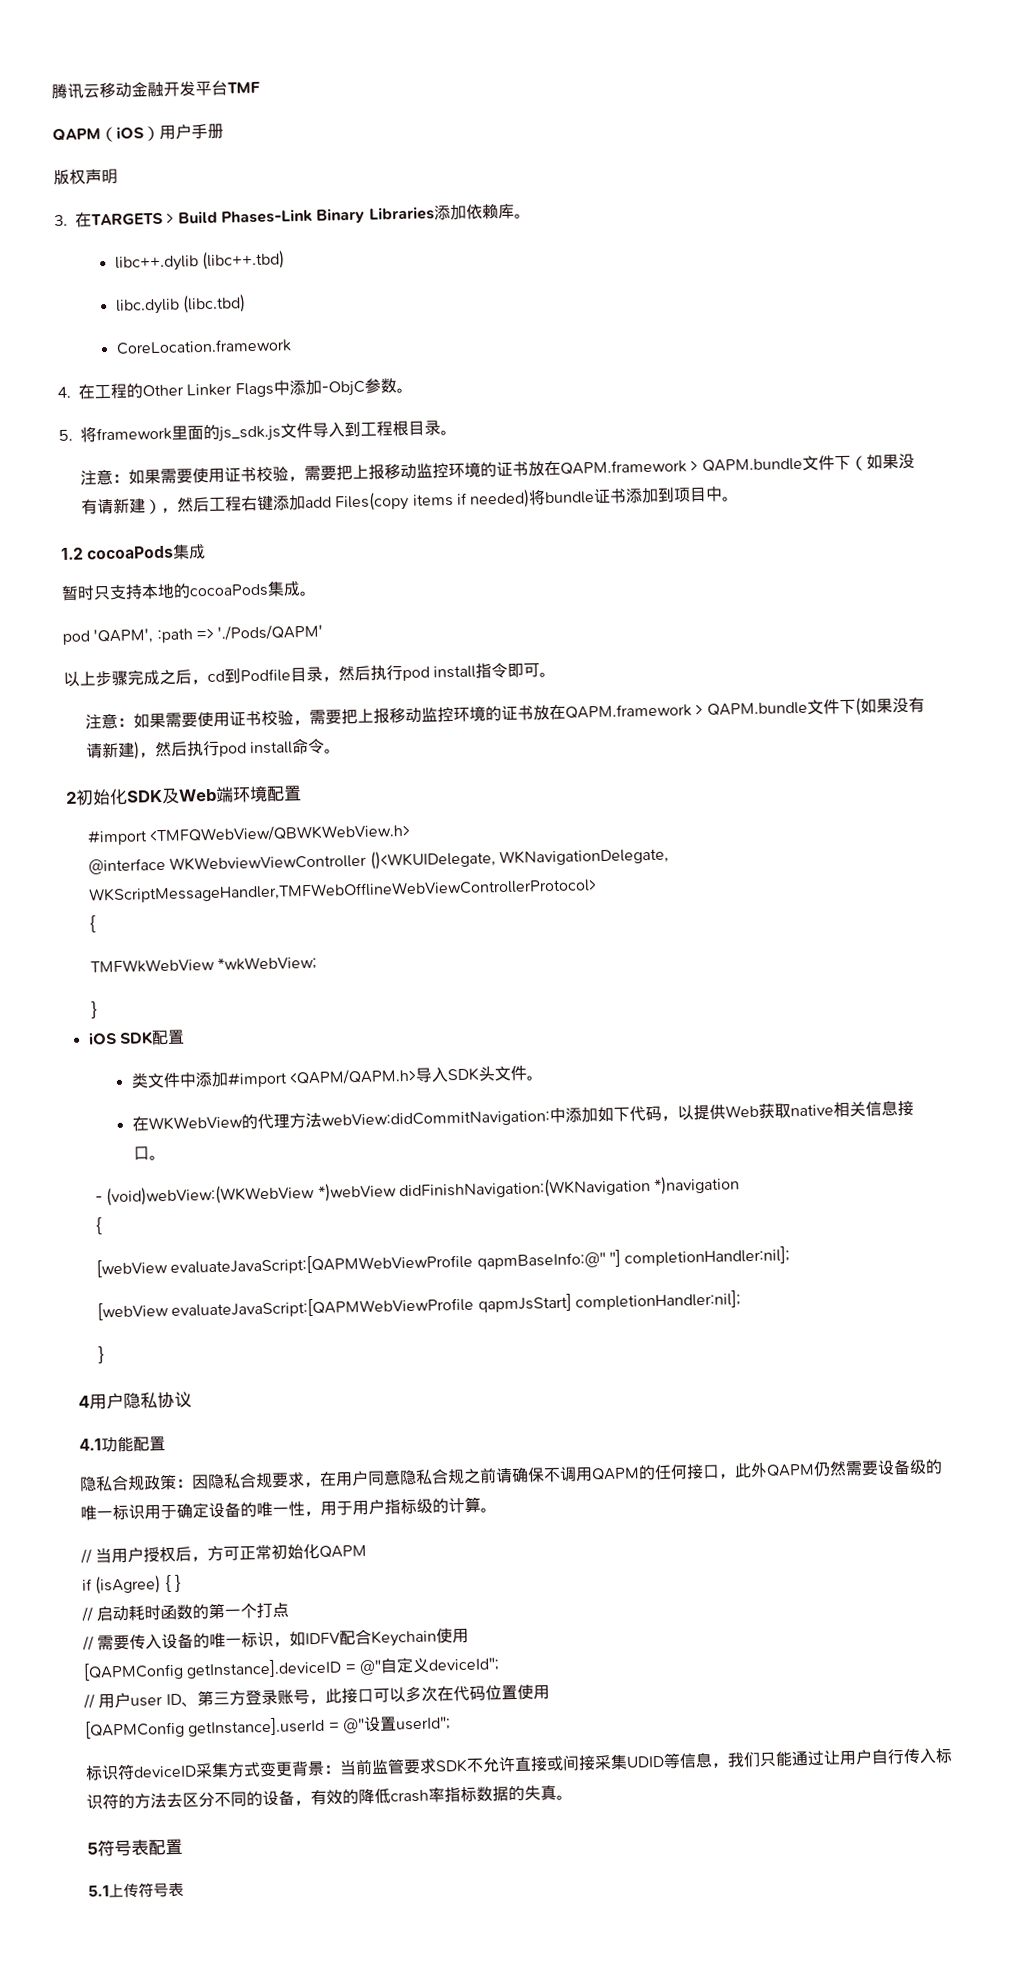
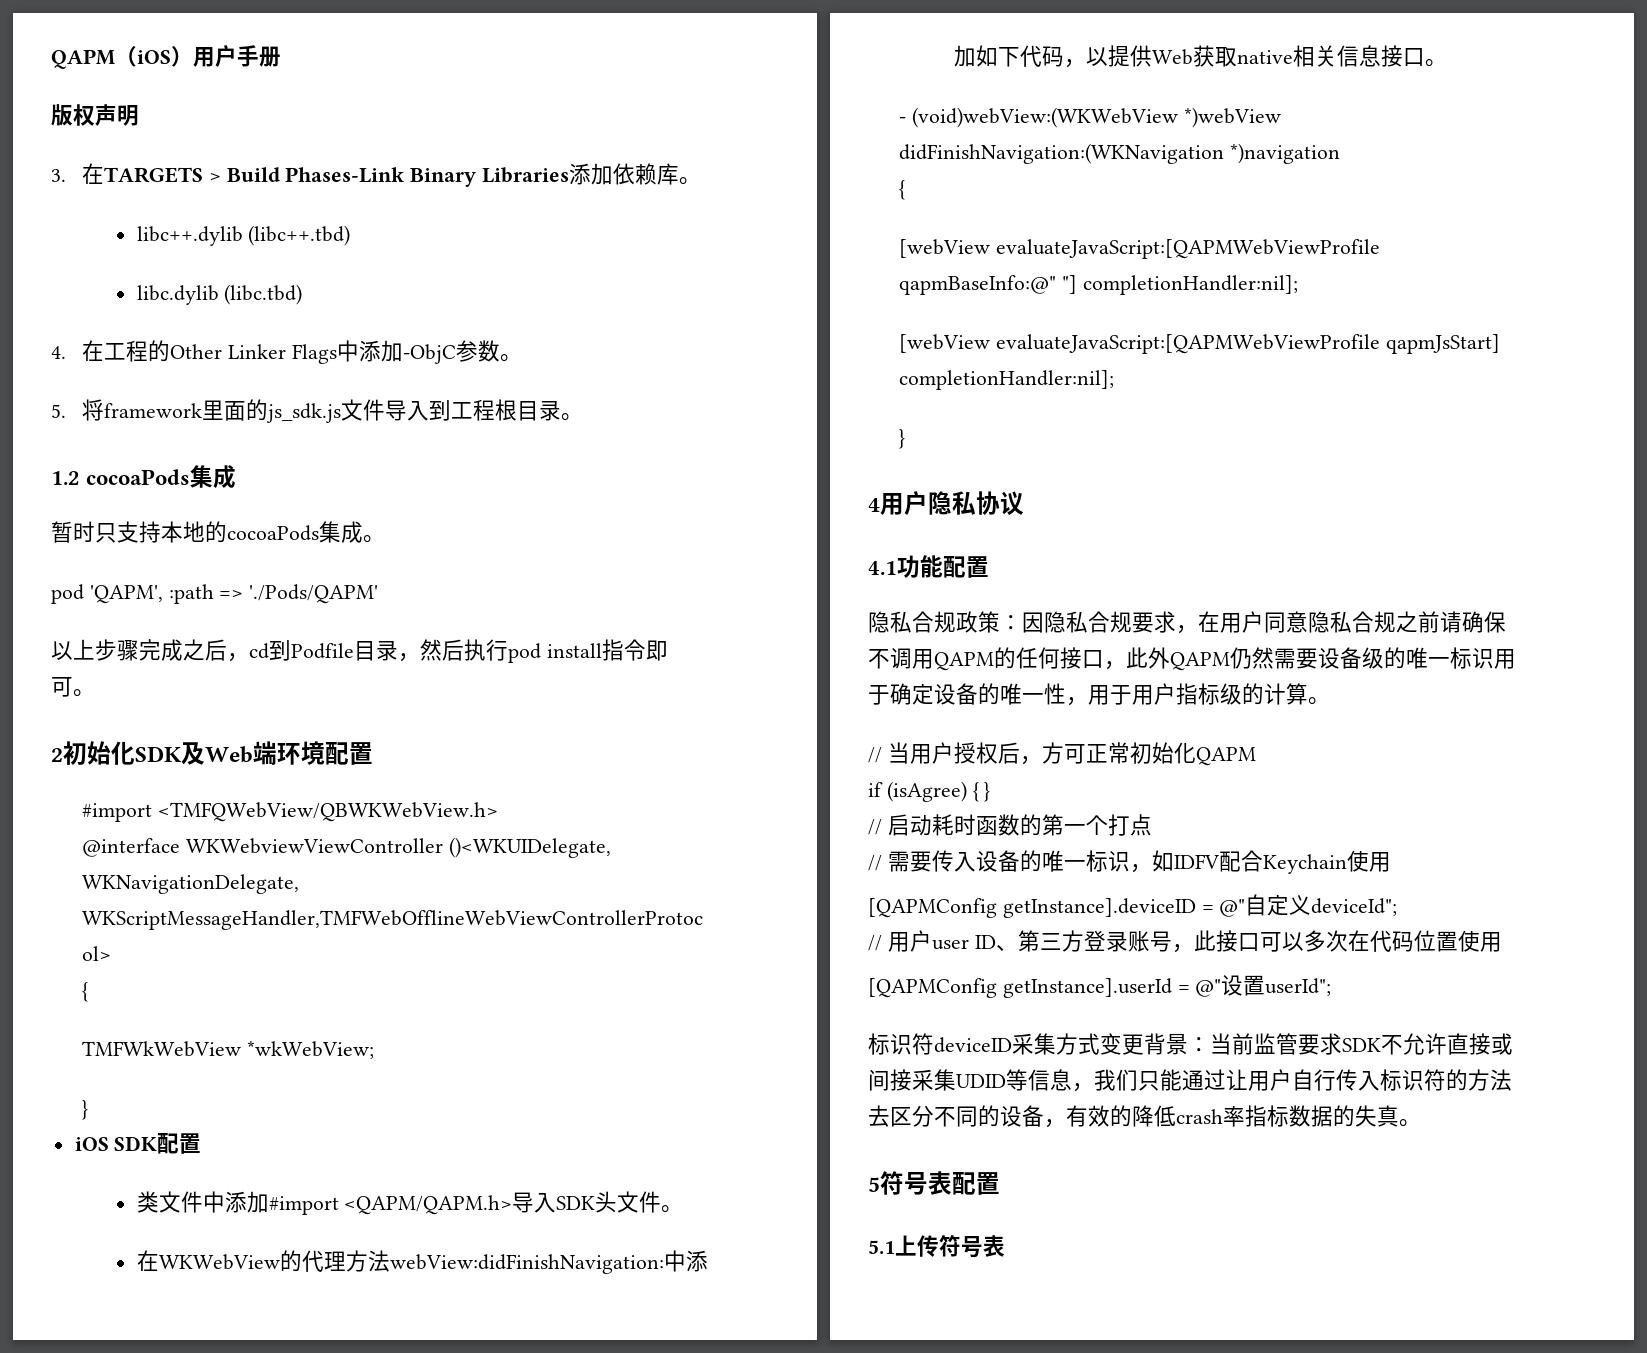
[51,80,260,100] 腾讯云移动金融开发平台TMF // -> (51, 59) none
[115,338,292,355] // CoreLocation.framework -> (303, 294) none
[80,453,915,486] [81,486,740,515] // 注意：如果需要使用证书校验，需要把上报移动监控环境的证书放在QAPM.framework > QAPM.bundle文件下（如果没有请新建），然后工程右键添加add Files(copy items if needed)将bundle证书添加到项目中。 -> (583, 417) none
[85,697,925,730] [86,737,342,760] // 注意：如果需要使用证书校验，需要把上报移动监控环境的证书放在QAPM.framework > QAPM.bundle文件下(如果没有请新建)，然后执行pod install命令。 -> (95, 693) none
[320,1110,550,1129] webView:didCommitNavigation: -> [389,1254,664,1274] webView:didFinishNavigation:

